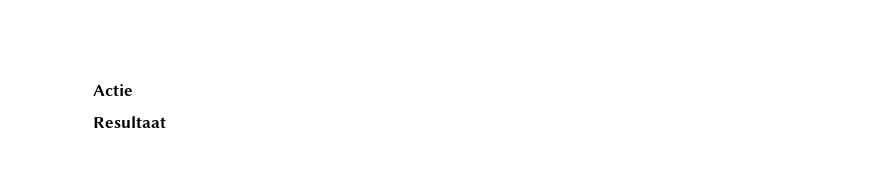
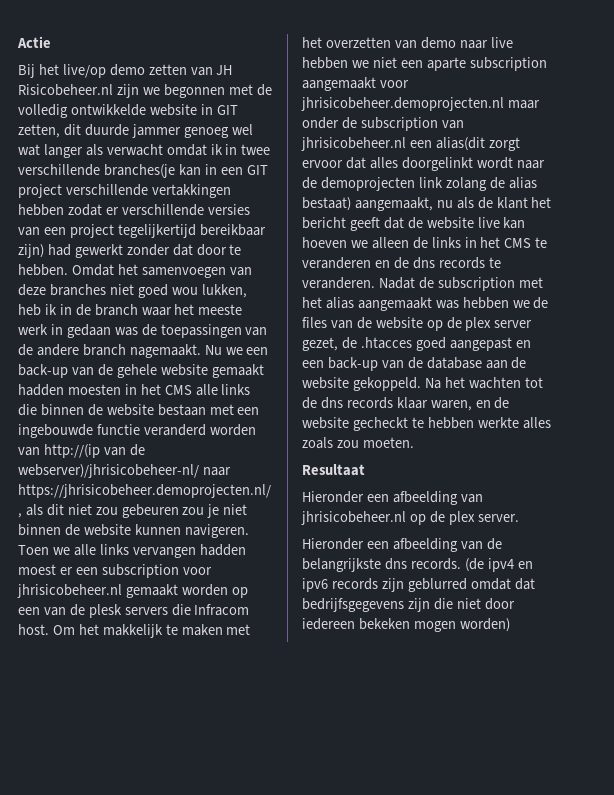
[93,116,166,128] Resultaat -> [18,64,233,78] [18,84,272,98] [18,104,238,118] [18,124,253,138] [18,144,271,158] [18,164,268,178] [18,184,231,198] [18,204,250,216] [18,224,266,238] [18,244,242,258] [18,264,252,278] [18,284,247,298] [18,304,243,316] [18,324,268,338] [18,344,269,358] [18,364,264,378] [18,384,251,396] [18,404,260,416] [18,424,256,438] [18,444,145,458] [18,464,231,478] [18,484,271,498] [18,504,248,518] [18,524,249,538] [18,544,246,558] [18,564,212,578] [17,584,248,598] [18,604,250,618] [18,624,251,638] [302,37,513,49] [302,57,547,71] [302,77,409,91] [301,97,540,111] [302,117,464,131] [301,137,520,151] [302,157,545,171] [302,177,537,191] [302,197,552,211] [302,217,526,231] [302,237,548,249] [302,257,501,269] [302,277,543,291] [302,297,549,311] [302,317,533,331] [302,337,531,351] [302,357,527,371] [302,377,543,391] [302,397,510,411] [302,417,551,431] [302,437,414,449] [302,464,365,476] [302,491,483,505] [301,511,519,525] [302,538,502,552] [302,558,533,572] [302,578,535,592] [302,598,515,612] [302,618,510,632] Bij het live/op demo zetten van JH Risicobeheer.nl zijn we begonnen met de volledig ontwikkelde website in GIT zetten, dit duurde jammer genoeg wel wat langer als verwacht omdat ik in twee verschillende branches(je kan in een GIT project verschillende vertakkingen hebben zodat er verschillende versies van een project tegelijkertijd bereikbaar zijn) had gewerkt zonder dat door te hebben. Omdat het samenvoegen van deze branches niet goed wou lukken, heb ik in de branch waar het meeste werk in gedaan was de toepassingen van de andere branch nagemaakt. Nu we een back-up van de gehele website gemaakt hadden moesten in het CMS alle links die binnen de website bestaan met een ingebouwde functie veranderd worden van http://(ip van de webserver)/jhrisicobeheer-nl/ naar https://jhrisicobeheer.demoprojecten.nl/ , als dit niet zou gebeuren zou je niet binnen de website kunnen navigeren. Toen we alle links vervangen hadden moest er een subscription voor jhrisicobeheer.nl gemaakt worden op een van de plesk servers die Infracom host. Om het makkelijk te maken met het overzetten van demo naar live hebben we niet een aparte subscription aangemaakt voor jhrisicobeheer.demoprojecten.nl maar onder de subscription van jhrisicobeheer.nl een alias(dit zorgt ervoor dat alles doorgelinkt wordt naar de demoprojecten link zolang de alias bestaat) aangemaakt, nu als de klant het bericht geeft dat de website live kan hoeven we alleen de links in het CMS te veranderen en de dns records te veranderen. Nadat de subscription met het alias aangemaakt was hebben we de files van de website op de plex server gezet, de .htacces goed aangepast en een back-up van de database aan de website gekoppeld. Na het wachten tot de dns records klaar waren, en de website gecheckt te hebben werkte alles zoals zou moeten. // Resultaat // Hieronder een afbeelding van jhrisicobeheer.nl op de plex server. // Hieronder een afbeelding van de belangrijkste dns records. (de ipv4 en ipv6 records zijn geblurred omdat dat bedrijfsgegevens zijn die niet door iedereen bekeken mogen worden)

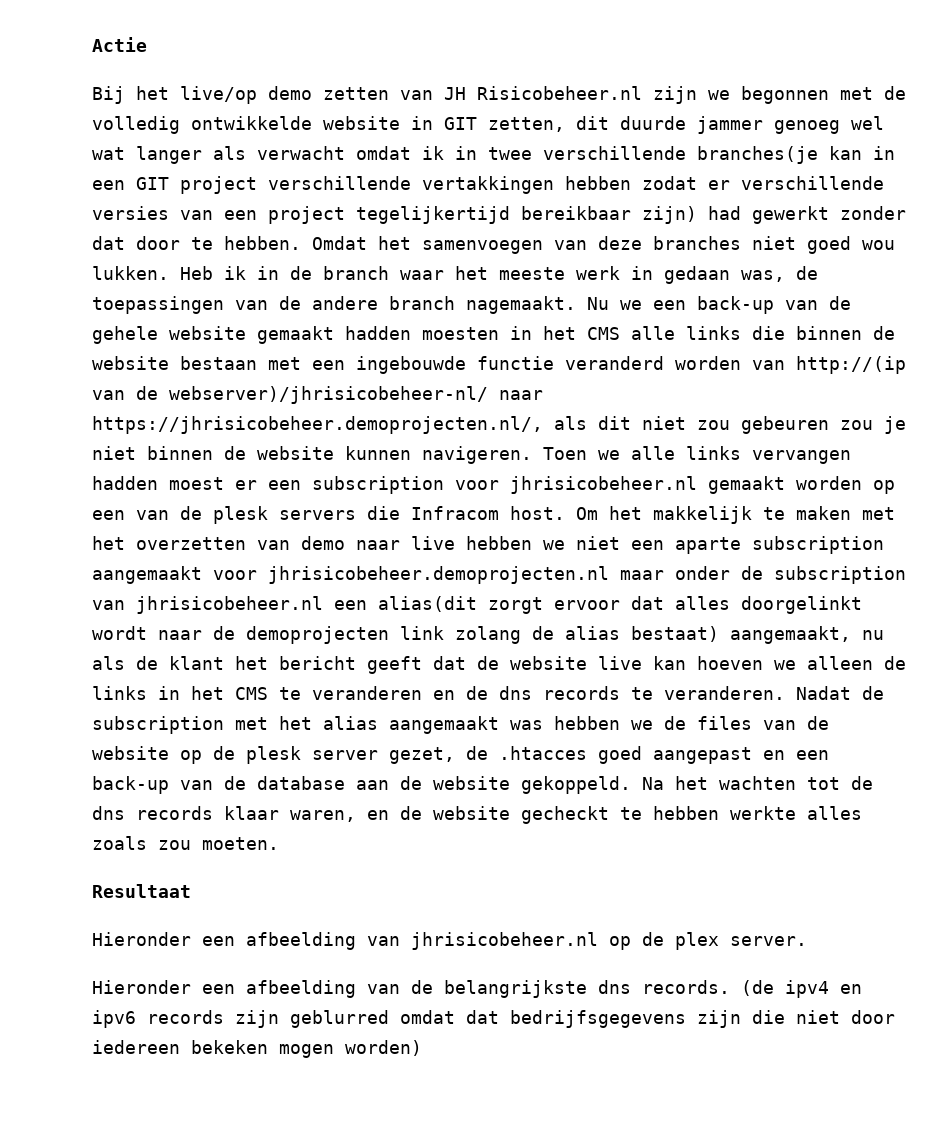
[201,284,247,298] [18,304,41,316] lukken, heb -> [92,266,213,280] lukken. Heb
[114,327,138,336] was -> [741,270,785,282] was,
[18,484,271,498] [18,513,22,518] https://jhrisicobeheer.demoprojecten.nl/ , -> [92,416,543,434] https://jhrisicobeheer.demoprojecten.nl/,
[465,317,492,331] plex -> [246,746,301,764] plesk

